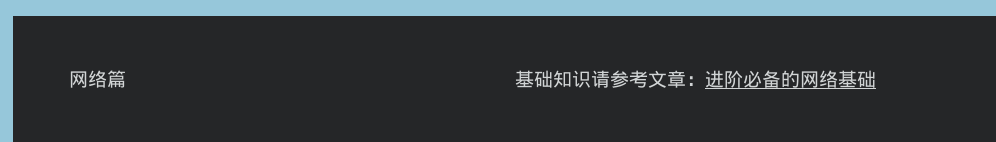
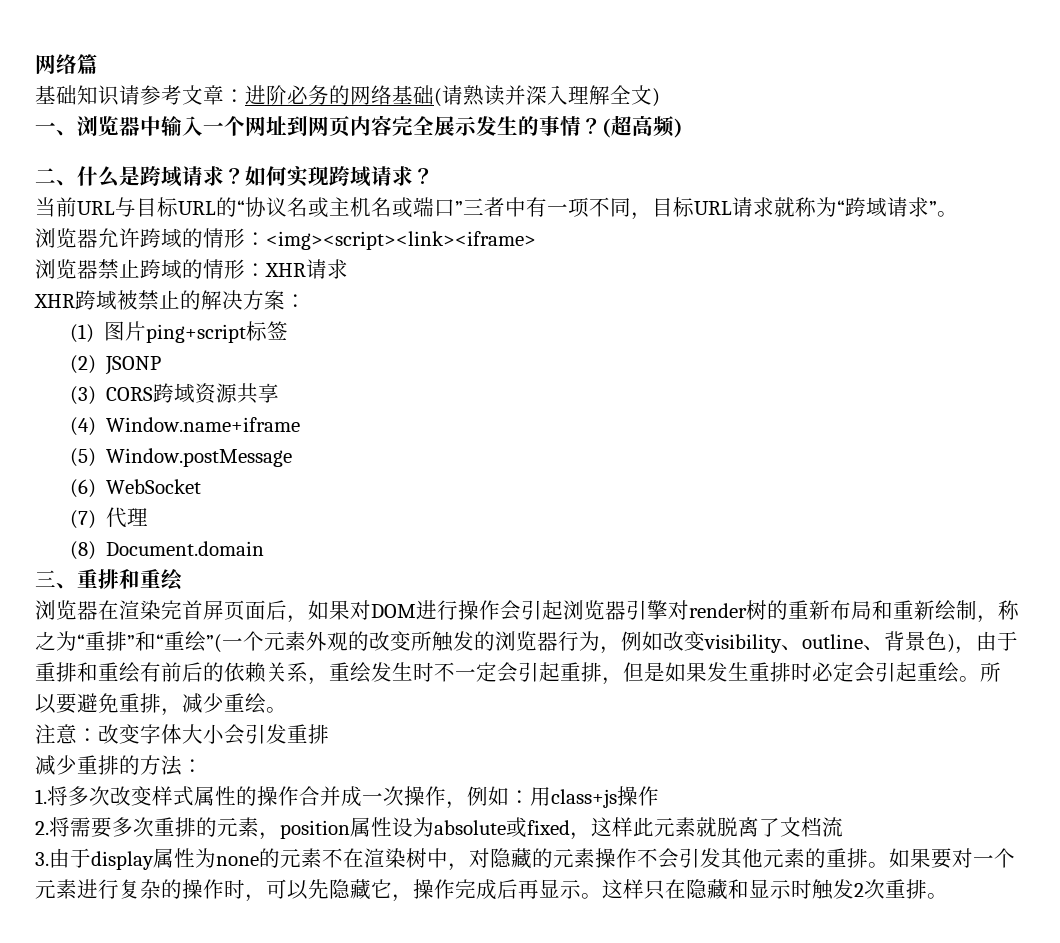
[762,70,781,88] 备 -> [308,85,329,105] 务
(876, 79) none -> [434,85,660,107] [35,115,683,138] [35,166,434,188] [35,197,958,220] [35,228,536,250] [35,259,348,279] [34,290,306,310] [69,321,289,343] [69,355,161,375] [69,383,279,405] [69,417,300,436] [69,448,292,467] [69,479,201,498] [69,507,148,529] [69,541,264,560] [35,569,183,591] [35,600,1019,623] [35,631,1018,654] [35,662,1001,685] [35,693,287,716] [35,724,329,745] [35,755,203,776] [35,786,659,809] [35,817,843,840] [35,848,1015,871] [35,879,948,902] (请熟读并深入理解全文) // 一、浏览器中输入一个网址到网页内容完全展示发生的事情？(超高频) // 二、什么是跨域请求？如何实现跨域请求？ // 当前URL与目标URL的“协议名或主机名或端口”三者中有一项不同，目标URL请求就称为“跨域请求”。 // 浏览器允许跨域的情形：<img><script><link><iframe> // 浏览器禁止跨域的情形：XHR请求 // XHR跨域被禁止的解决方案： // (1)图片ping+script标签 // (2) JSONP // (3) CORS跨域资源共享 // (4) Window.name+iframe // (5) Window.postMessage // (6) WebSocket // (7)代理 // (8) Document.domain // 三、重排和重绘 // 浏览器在渲染完首屏页面后，如果对DOM进行操作会引起浏览器引擎对render树的重新布局和重新绘制，称之为“重排”和“重绘”(一个元素外观的改变所触发的浏览器行为，例如改变visibility、outline、背景色)，由于重排和重绘有前后的依赖关系，重绘发生时不一定会引起重排，但是如果发生重排时必定会引起重绘。所以要避免重排，减少重绘。 // 注意：改变字体大小会引发重排 // 减少重排的方法： // 1.将多次改变样式属性的操作合并成一次操作，例如：用class+js操作 // 2.将需要多次重排的元素，position属性设为absolute或fixed，这样此元素就脱离了文档流 // 3.由于display属性为none的元素不在渲染树中，对隐藏的元素操作不会引发其他元素的重排。如果要对一个元素进行复杂的操作时，可以先隐藏它，操作完成后再显示。这样只在隐藏和显示时触发2次重排。

